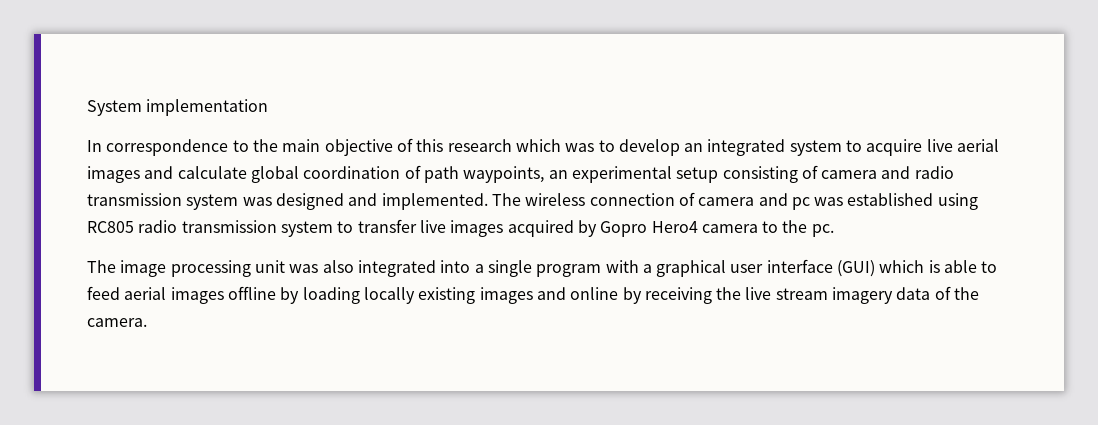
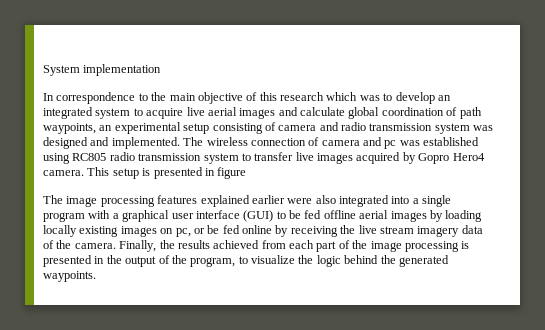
[701,220,834,237] camera to the pc. -> [43,167,247,179] camera. This setup is presented in figure
[254,260,319,273] unit was -> [157,195,313,207] features explained earlier were
[879,260,998,273] [87,286,276,304] which is able to feed aerial images offline -> [276,210,427,222] to be fed offline aerial images
[536,287,566,300] and -> [160,225,240,237] on pc, or be fed
(147, 322) none -> [119,240,470,252] [43,255,449,267] [43,271,96,282] Finally, the results achieved from each part of the image processing is presented in the output of the program, to visualize the logic behind the generated waypoints.

